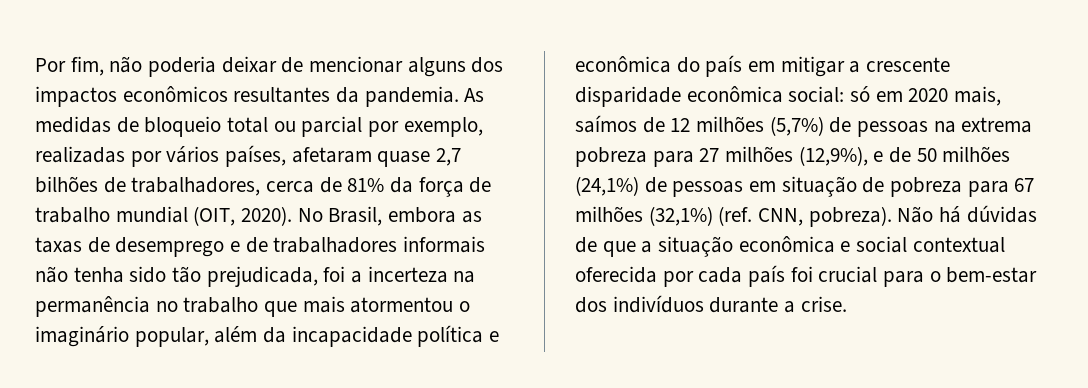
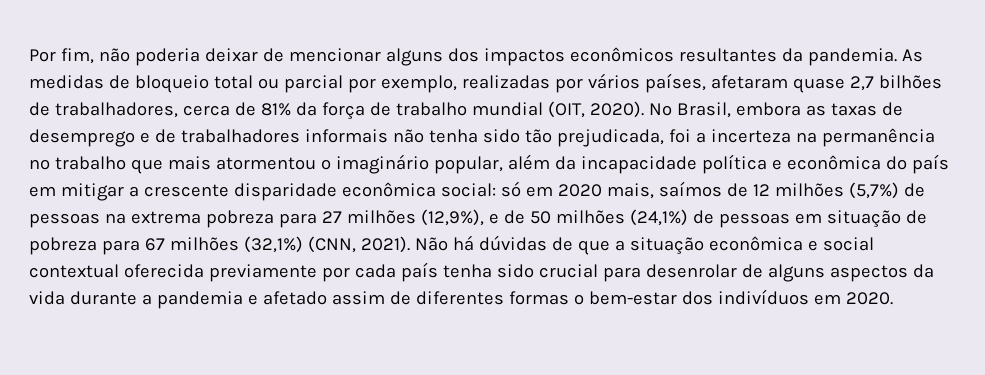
[718,206,892,227] (ref. CNN, pobreza). -> [307,236,410,253] (CNN, 2021).
(657, 274) none -> [208,264,317,282] previamente
[790,266,925,287] foi crucial para -> [442,264,934,282] [29,291,569,309] tenha sido crucial para desenrolar de alguns aspectos da vida durante a pandemia e afetado assim de diferentes formas
[709,296,847,313] durante a crise. -> [813,292,893,305] em 2020.

